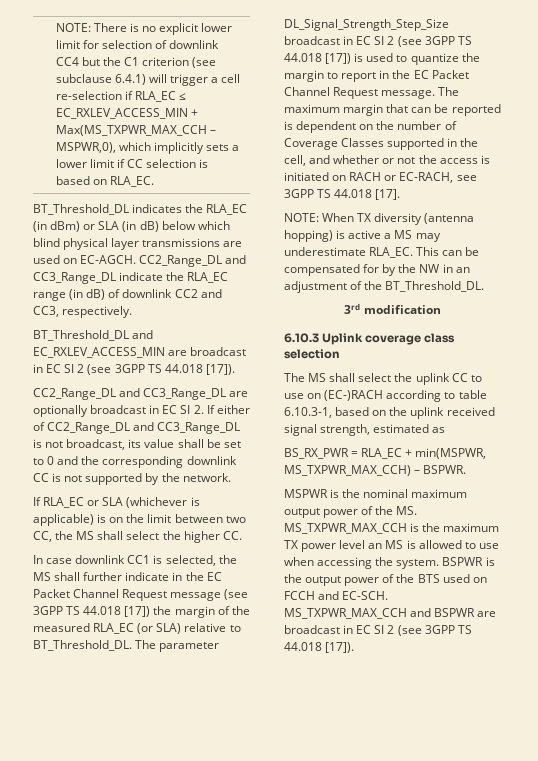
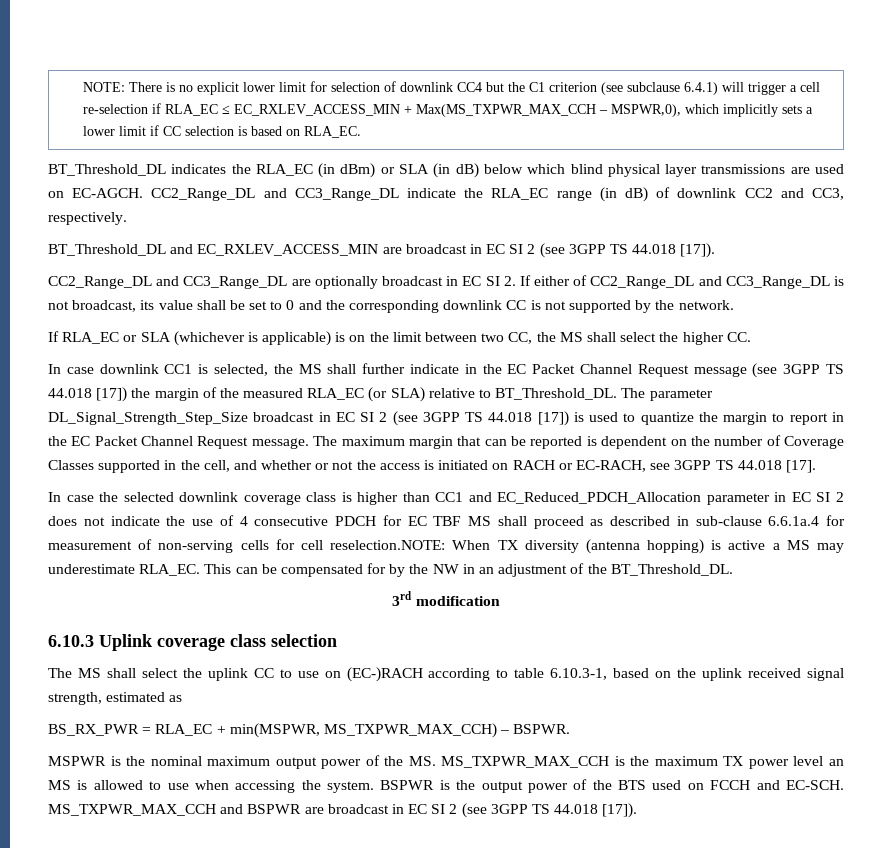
[284,213,319,222] NOTE: -> [48,492,844,505] [48,515,845,529] [48,539,446,553] In case the selected downlink coverage class is higher than CC1 and EC_Reduced_PDCH_Allocation parameter in EC SI 2 does not indicate the use of 4 consecutive PDCH for EC TBF MS shall proceed as described in sub-clause 6.6.1a.4 for measurement of non-serving cells for cell reselection.NOTE:

